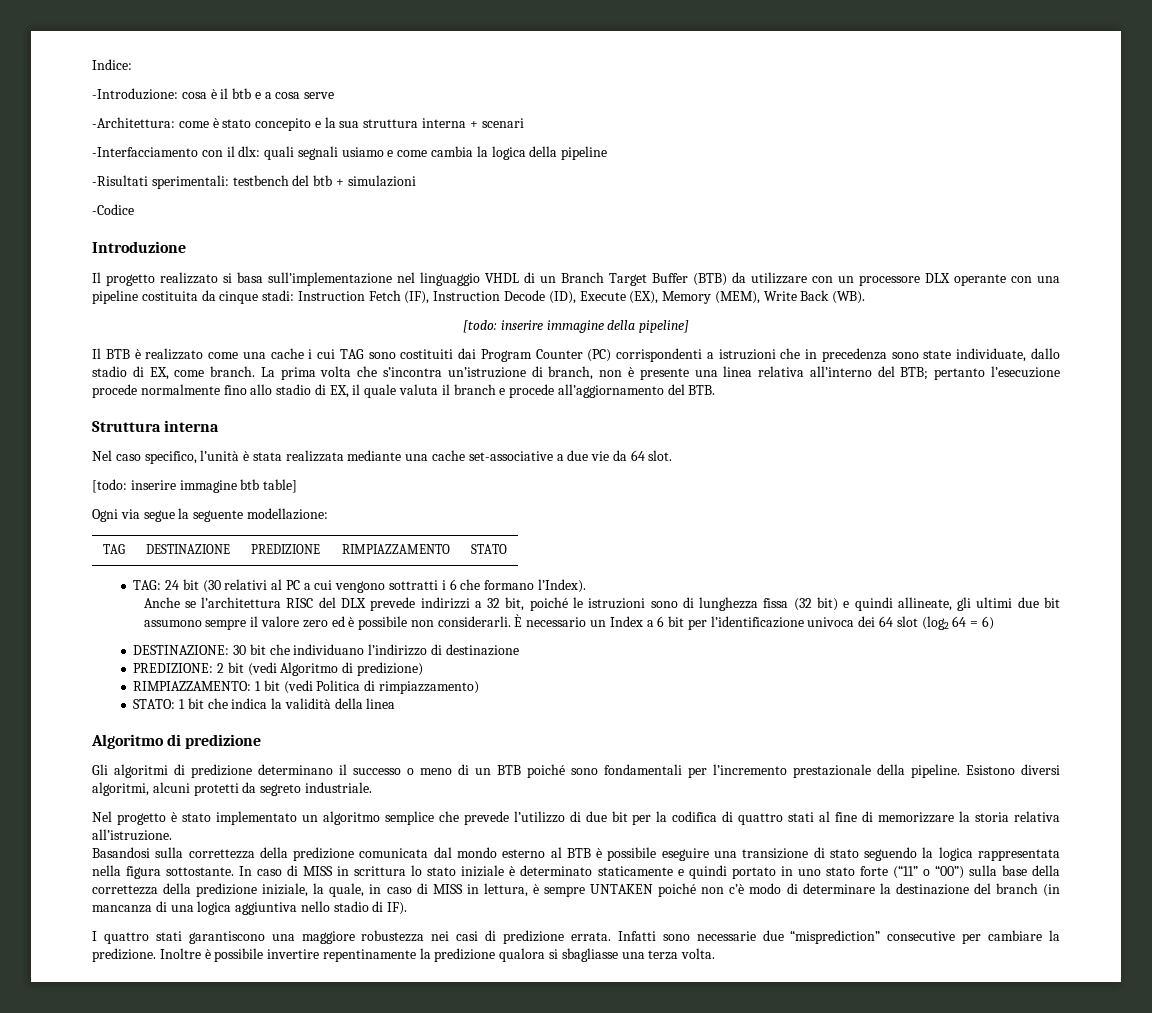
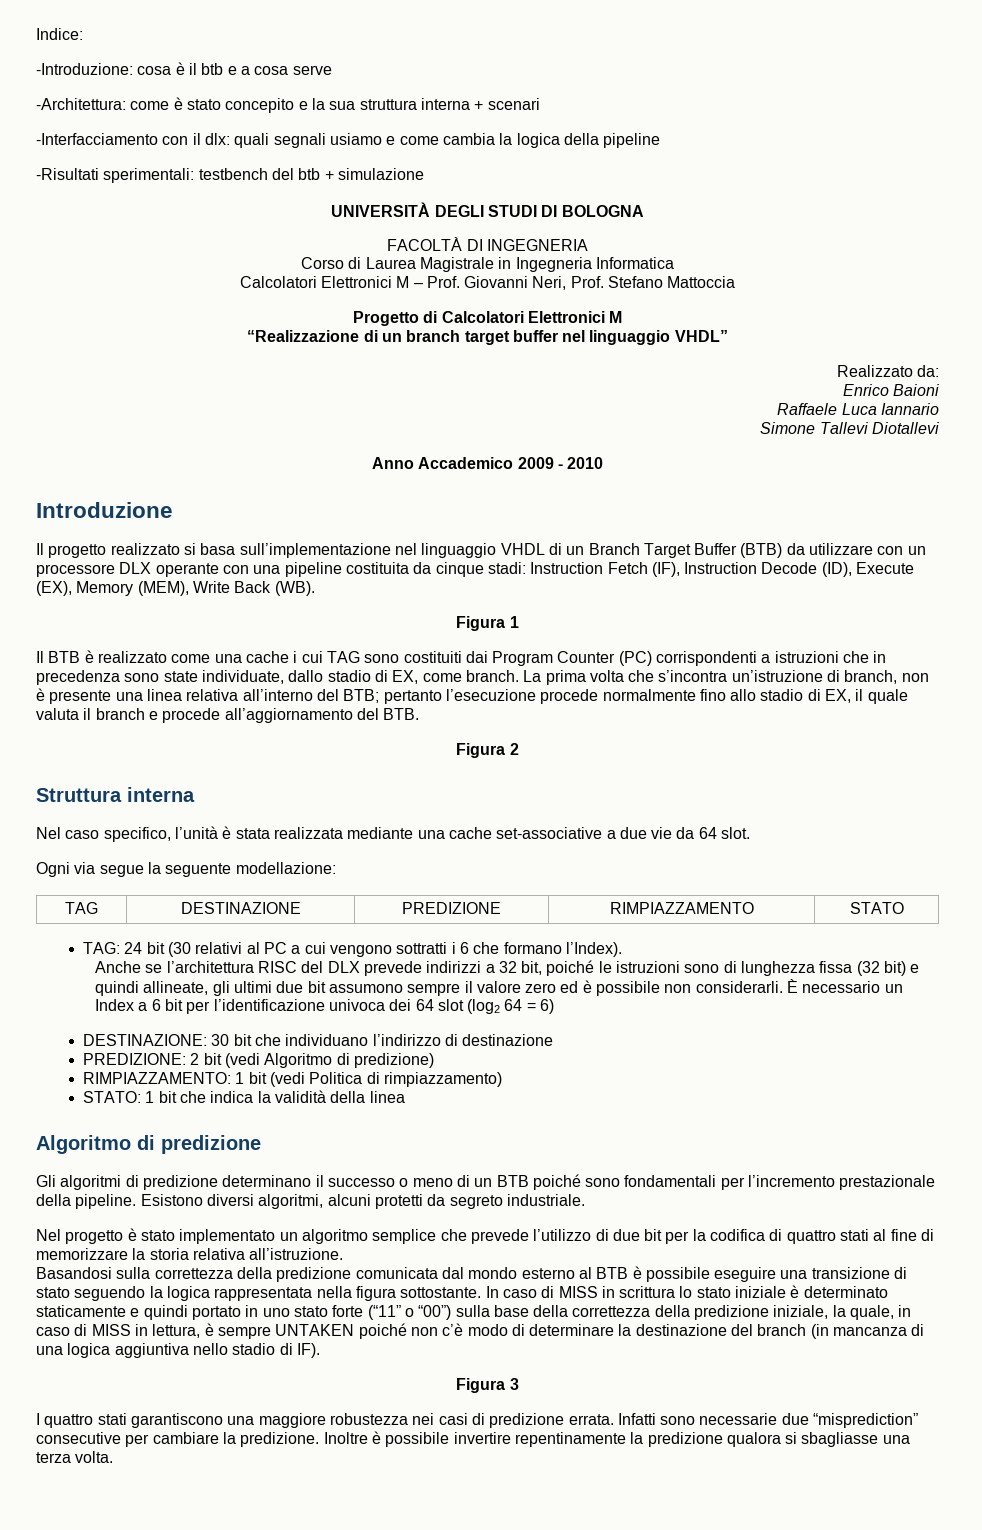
[347,175,416,187] [92,204,134,215] simulazioni // -Codice -> [337,168,424,180] [331,202,644,217] [387,237,588,251] [301,257,674,272] [239,276,736,290] [352,311,623,326] [247,330,728,345] [836,365,940,377] [842,384,940,396] [777,403,940,415] [760,422,940,434] [371,457,604,469] simulazione // UNIVERSITÀ DEGLI STUDI DI BOLOGNA // FACOLTÀ DI INGEGNERIA // Corso di Laurea Magistrale in Ingegneria Informatica // Calcolatori Elettronici M – Prof. Giovanni Neri, Prof. Stefano Mattoccia // Progetto di Calcolatori Elettronici M // “Realizzazione di un branch target buffer nel linguaggio VHDL” // Realizzato da: // Enrico Baioni // Raffaele Luca Iannario // Simone Tallevi Diotallevi // Anno Accademico 2009 - 2010
[462,320,690,333] [todo: inserire immagine della pipeline] -> [456,616,519,631] Figura 1
(716, 390) none -> [456,743,519,758] // Figura 2
[92,479,298,493] // [todo: inserire immagine btb table] -> (751, 833) none
(408, 908) none -> [456,1378,519,1393] // Figura 3

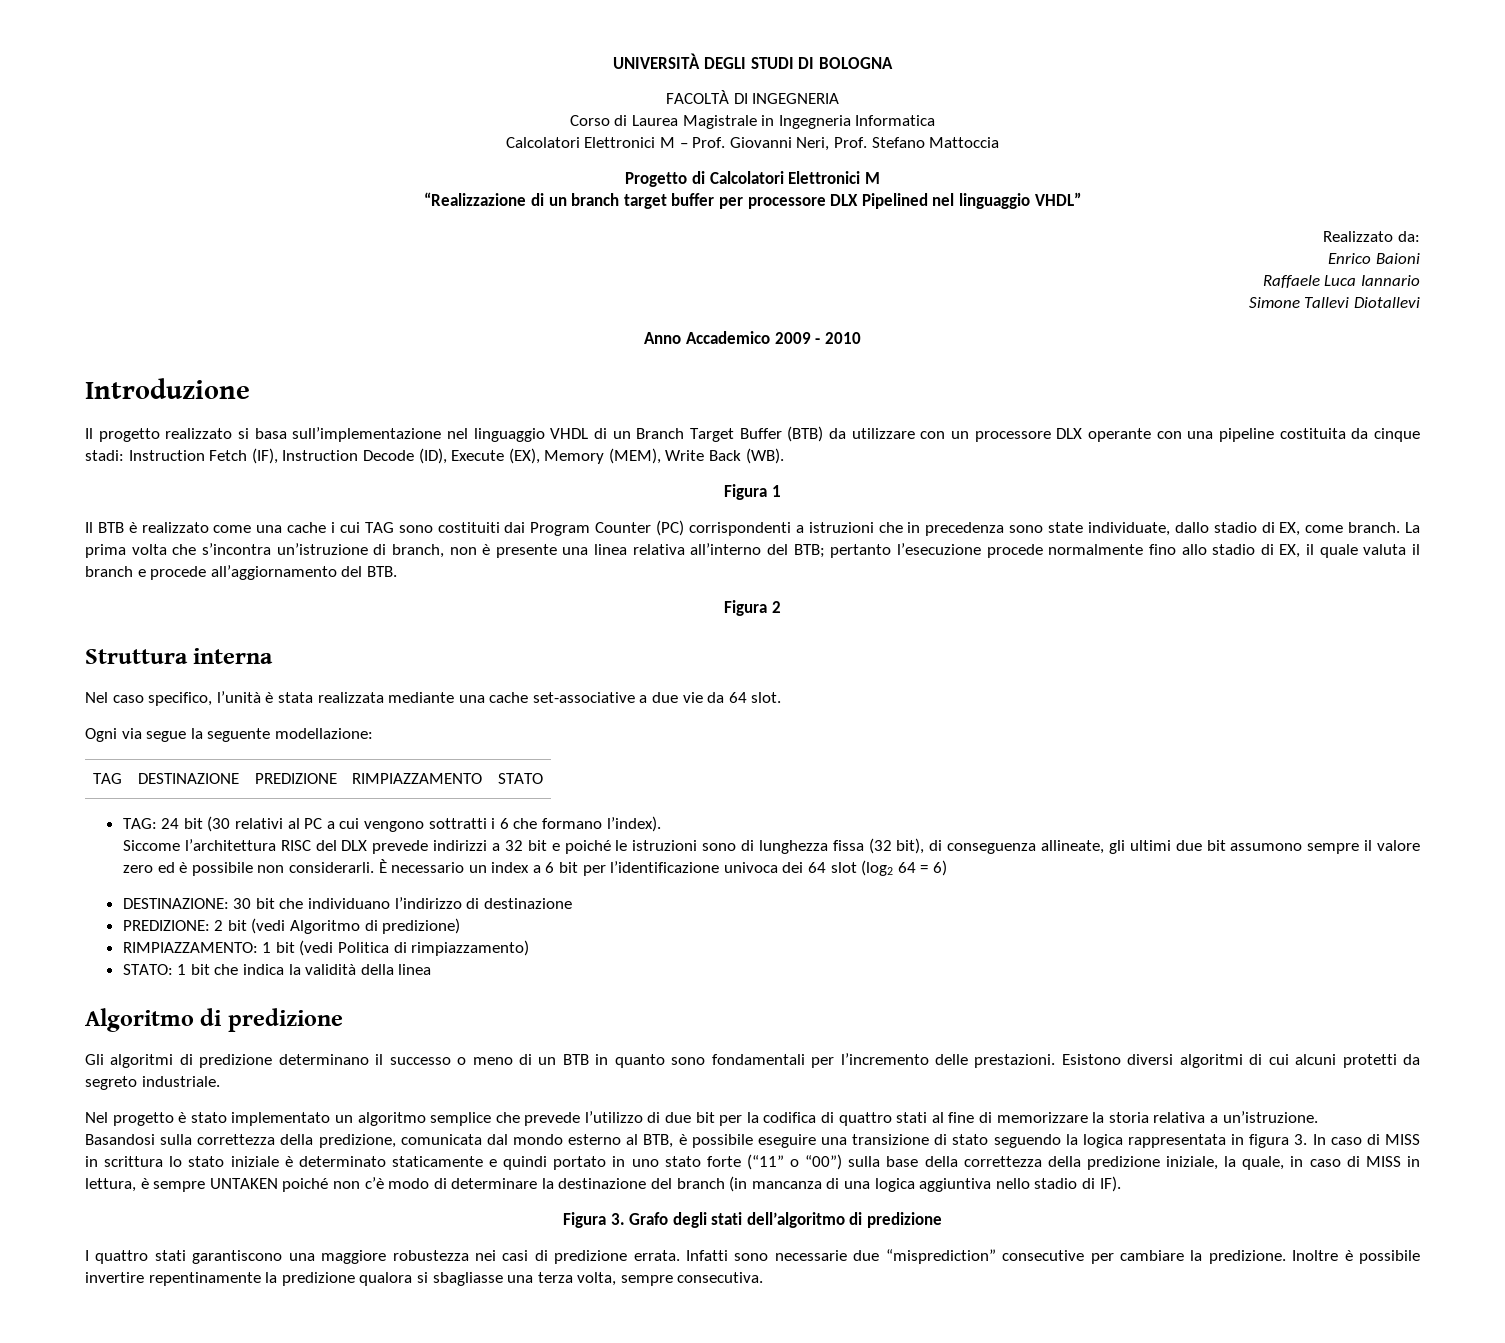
[36,28,83,40] [36,62,332,75] [36,97,540,113] [36,133,661,148] [36,168,424,183] Indice: // -Introduzione: cosa è il btb e a cosa serve // -Architettura: come è stato concepito e la sua struttura interna + scenari // -Interfacciamento con il dlx: quali segnali usiamo e come cambia la logica della pipeline // -Risultati sperimentali: testbench del btb + simulazione // -> (613, 61) none
(558, 336) none -> [719,193,928,209] per processore DLX Pipelined
[565,942,622,957] [94,961,163,973] l’Index). // Anche se -> [606,816,661,832] [122,840,180,851] l’index). // Siccome
[521,961,543,975] bit, -> [527,840,560,851] bit e
[884,961,920,976] [94,981,139,996] bit) e quindi -> [896,838,1037,854] bit), di conseguenza
[94,999,134,1011] Index -> [491,862,530,873] index
[532,1174,581,1190] poiché -> [595,1054,665,1068] in quanto
[839,1175,936,1190] [36,1194,324,1209] prestazionale della pipeline. Esistono diversi algoritmi, -> [935,1054,1289,1068] delle prestazioni. Esistono diversi algoritmi di cui
[249,1248,344,1260] all’istruzione. -> [1209,1111,1318,1123] a un’istruzione.
[276,1267,352,1282] predizione -> [318,1134,396,1148] predizione,
[596,1267,629,1279] BTB -> [643,1134,674,1148] BTB,
[316,1286,482,1301] nella figura sottostante. -> [1231,1134,1308,1148] in figura 3.
[509,1378,519,1390] 3 -> [610,1212,943,1228] 3. Grafo degli stati dell’algoritmo di predizione
[75,1451,114,1463] volta. -> [577,1272,764,1286] volta, sempre consecutiva.

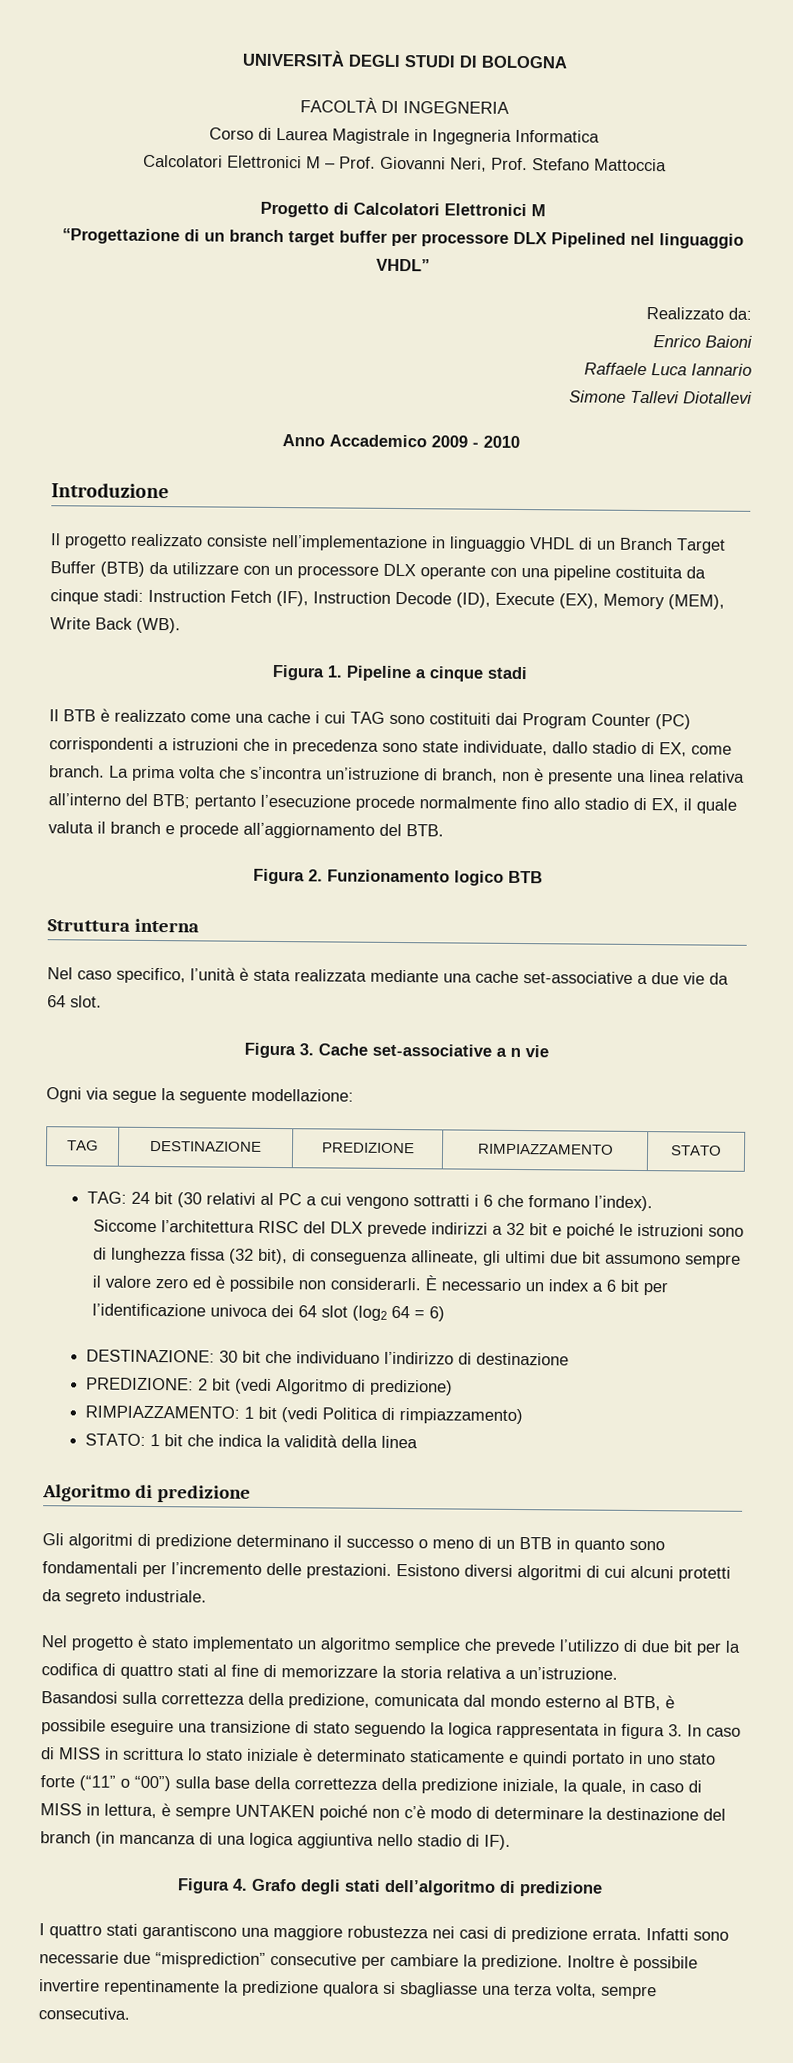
[424,192,527,206] “Realizzazione -> [62,228,180,245] “Progettazione
[237,427,468,442] si basa sull’implementazione nel -> [206,534,446,552] consiste nell’implementazione in
[771,485,781,497] 1 -> [326,665,527,682] 1. Pipeline a cinque stadi
[771,601,781,613] 2 -> [308,869,543,886] 2. Funzionamento logico BTB
(782, 697) none -> [243,1042,549,1059] // Figura 3. Cache set-associative a n vie
[610,1213,625,1225] 3. -> [231,1878,248,1891] 4.

